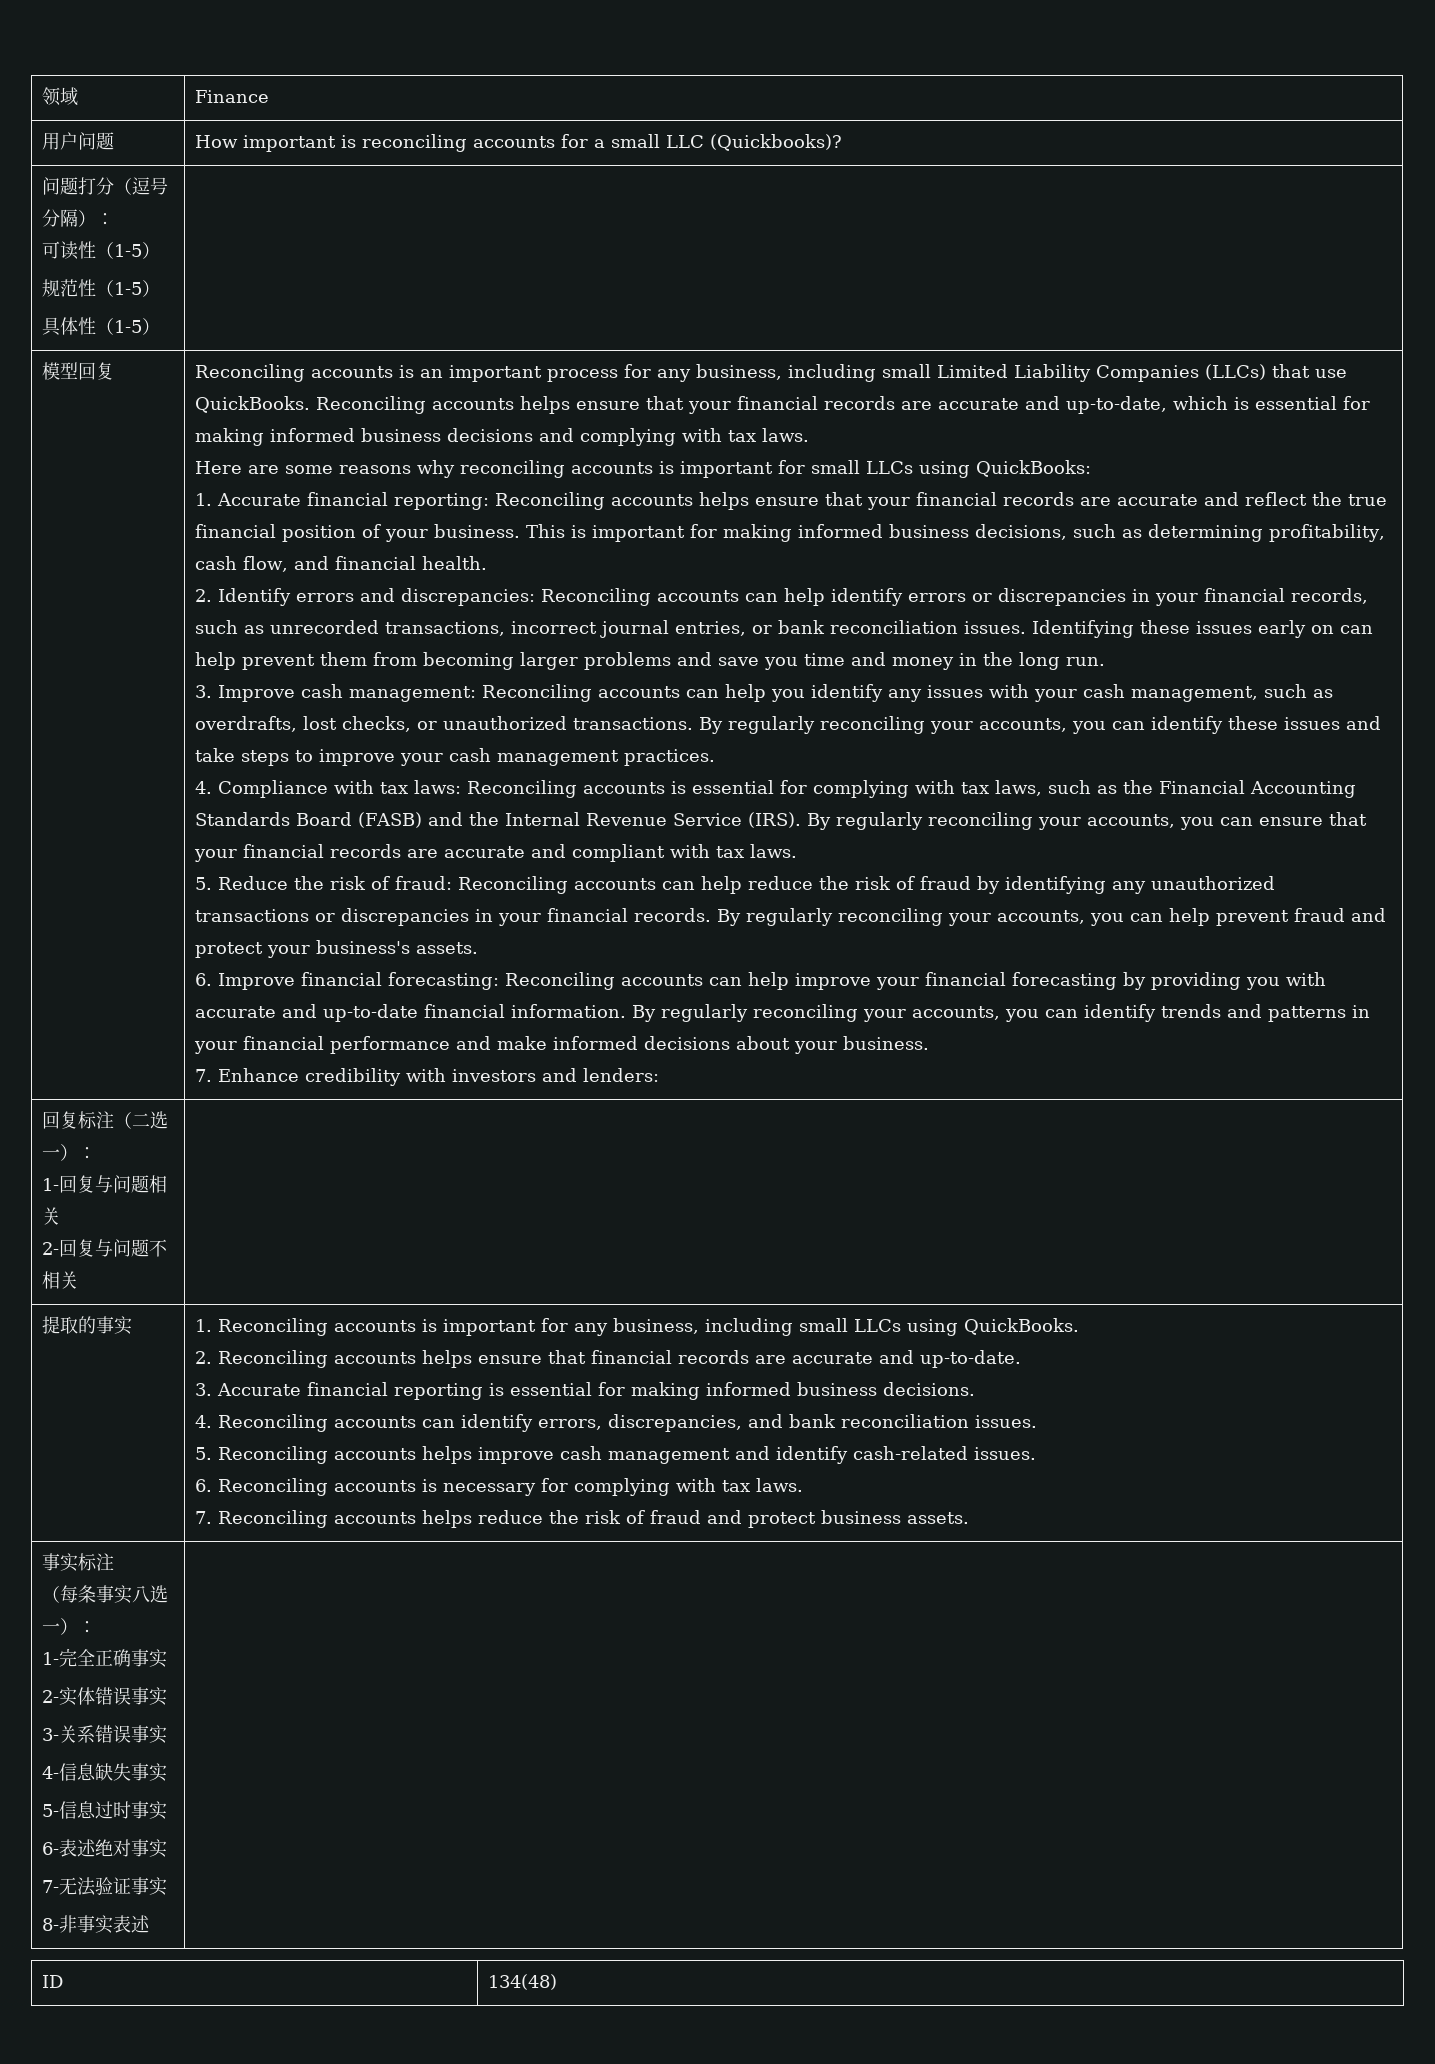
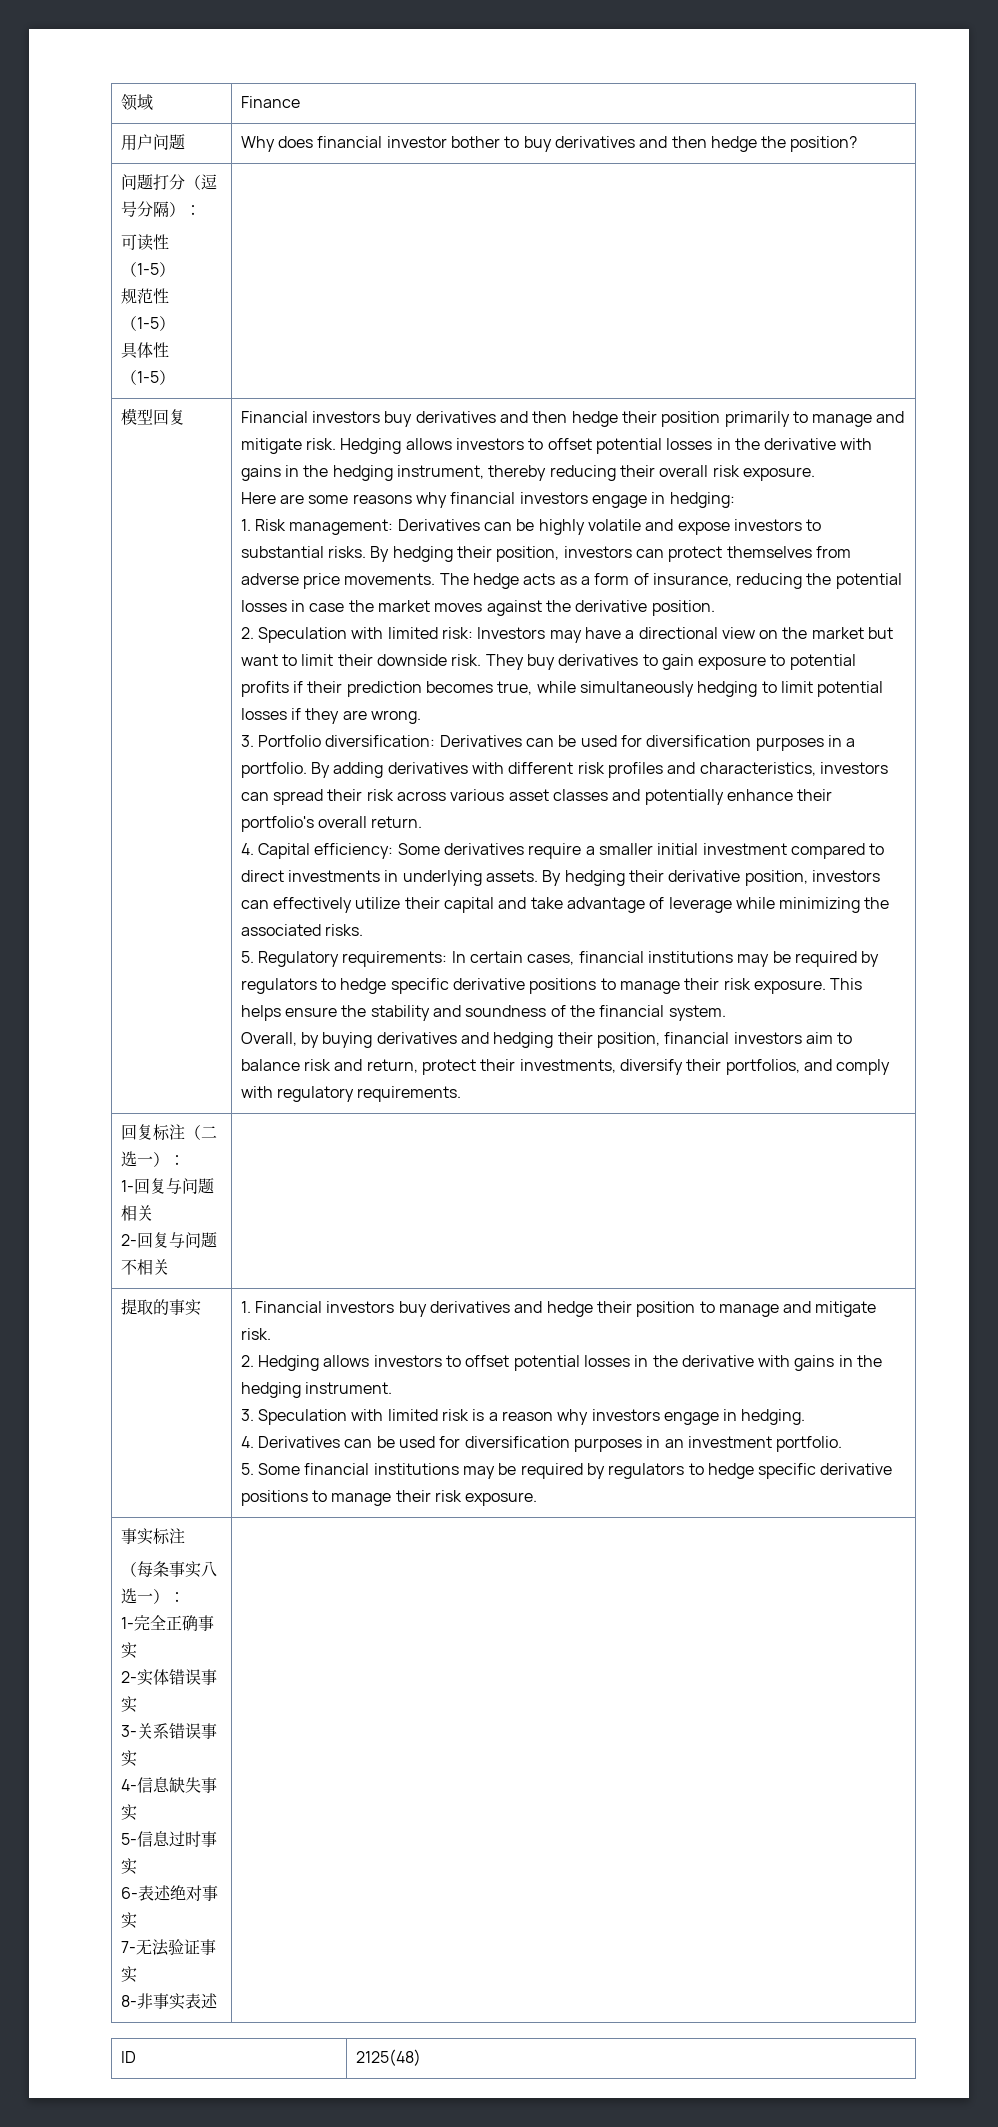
[195,134,843,152] How important is reconciling accounts for a small LLC (Quickbooks)? -> [240,136,858,152] Why does financial investor bother to buy derivatives and then hedge the position?
[195,364,1348,382] [195,396,1371,414] [195,428,810,446] Reconciling accounts is an important process for any business, including small Limited Liability Companies (LLCs) that use QuickBooks. Reconciling accounts helps ensure that your financial records are accurate and up-to-date, which is essential for making informed business decisions and complying with tax laws. -> [240,411,905,427] [240,438,873,454] [240,465,815,481] Financial investors buy derivatives and then hedge their position primarily to manage and mitigate risk. Hedging allows investors to offset potential losses in the derivative with gains in the hedging instrument, thereby reducing their overall risk exposure.
[460,460,1092,478] [195,492,1388,510] [195,524,1386,542] [195,556,488,572] [195,588,1369,606] [195,620,1374,638] [195,652,1106,670] [195,684,1334,702] [195,716,1382,734] [195,748,716,766] [195,780,1357,798] [195,812,1368,830] [194,844,798,862] [195,876,1276,894] [195,908,1387,926] [195,940,479,958] [195,972,1327,990] [195,1004,1371,1022] [194,1036,930,1054] [195,1068,660,1086] reconciling accounts is important for small LLCs using QuickBooks: // 1. Accurate financial reporting: Reconciling accounts helps ensure that your financial records are accurate and reflect the true financial position of your business. This is important for making informed business decisions, such as determining profitability, cash flow, and financial health. // 2. Identify errors and discrepancies: Reconciling accounts can help identify errors or discrepancies in your financial records, such as unrecorded transactions, incorrect journal entries, or bank reconciliation issues. Identifying these issues early on can help prevent them from becoming larger problems and save you time and money in the long run. // 3. Improve cash management: Reconciling accounts can help you identify any issues with your cash management, such as overdrafts, lost checks, or unauthorized transactions. By regularly reconciling your accounts, you can identify these issues and take steps to improve your cash management practices. // 4. Compliance with tax laws: Reconciling accounts is essential for complying with tax laws, such as the Financial Accounting Standards Board (FASB) and the Internal Revenue Service (IRS). By regularly reconciling your accounts, you can ensure that your financial records are accurate and compliant with tax laws. // 5. Reduce the risk of fraud: Reconciling accounts can help reduce the risk of fraud by identifying any unauthorized transactions or discrepancies in your financial records. By regularly reconciling your accounts, you can help prevent fraud and protect your business's assets. // 6. Improve financial forecasting: Reconciling accounts can help improve your financial forecasting by providing you with accurate and up-to-date financial information. By regularly reconciling your accounts, you can identify trends and patterns in your financial performance and make informed decisions about your business. // 7. Enhance credibility with investors and lenders: -> [450,492,735,508] [240,519,822,535] [240,546,851,562] [240,573,902,589] [240,600,715,616] [240,627,894,643] [240,654,856,670] [240,681,884,697] [240,708,421,724] [240,735,856,751] [240,762,888,778] [240,789,833,805] [240,816,423,832] [240,843,885,859] [240,870,880,886] [240,897,890,913] [240,924,363,936] [240,951,880,967] [240,978,863,994] [240,1005,726,1021] [240,1032,853,1048] [240,1059,891,1075] [240,1086,462,1102] financial investors engage in hedging: // 1. Risk management: Derivatives can be highly volatile and expose investors to substantial risks. By hedging their position, investors can protect themselves from adverse price movements. The hedge acts as a form of insurance, reducing the potential losses in case the market moves against the derivative position. // 2. Speculation with limited risk: Investors may have a directional view on the market but want to limit their downside risk. They buy derivatives to gain exposure to potential profits if their prediction becomes true, while simultaneously hedging to limit potential losses if they are wrong. // 3. Portfolio diversification: Derivatives can be used for diversification purposes in a portfolio. By adding derivatives with different risk profiles and characteristics, investors can spread their risk across various asset classes and potentially enhance their portfolio's overall return. // 4. Capital efficiency: Some derivatives require a smaller initial investment compared to direct investments in underlying assets. By hedging their derivative position, investors can effectively utilize their capital and take advantage of leverage while minimizing the associated risks. // 5. Regulatory requirements: In certain cases, financial institutions may be required by regulators to hedge specific derivative positions to manage their risk exposure. This helps ensure the stability and soundness of the financial system. // Overall, by buying derivatives and hedging their position, financial investors aim to balance risk and return, protect their investments, diversify their portfolios, and comply with regulatory requirements.
[218,1318,1080,1336] [195,1350,1022,1368] [195,1382,976,1400] [195,1414,1038,1432] [195,1446,1037,1464] [195,1478,804,1496] [195,1510,970,1528] Reconciling accounts is important for any business, including small LLCs using QuickBooks. // 2. Reconciling accounts helps ensure that financial records are accurate and up-to-date. // 3. Accurate financial reporting is essential for making informed business decisions. // 4. Reconciling accounts can identify errors, discrepancies, and bank reconciliation issues. // 5. Reconciling accounts helps improve cash management and identify cash-related issues. // 6. Reconciling accounts is necessary for complying with tax laws. // 7. Reconciling accounts helps reduce the risk of fraud and protect business assets. -> [254,1301,877,1317] [240,1328,271,1340] [240,1355,883,1371] [240,1382,392,1398] [240,1409,806,1425] [240,1436,843,1452] [240,1463,893,1479] [240,1490,538,1506] Financial investors buy derivatives and hedge their position to manage and mitigate risk. // 2. Hedging allows investors to offset potential losses in the derivative with gains in the hedging instrument. // 3. Speculation with limited risk is a reason why investors engage in hedging. // 4. Derivatives can be used for diversification purposes in an investment portfolio. // 5. Some financial institutions may be required by regulators to hedge specific derivative positions to manage their risk exposure.
[488,1974,558,1990] 134(48) -> [355,2049,421,2066] 2125(48)

